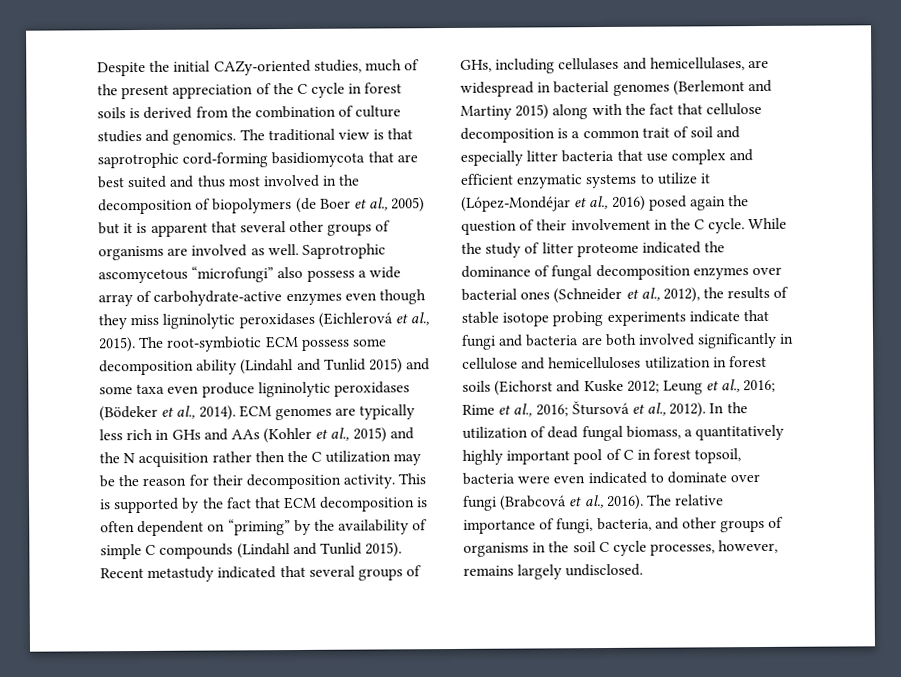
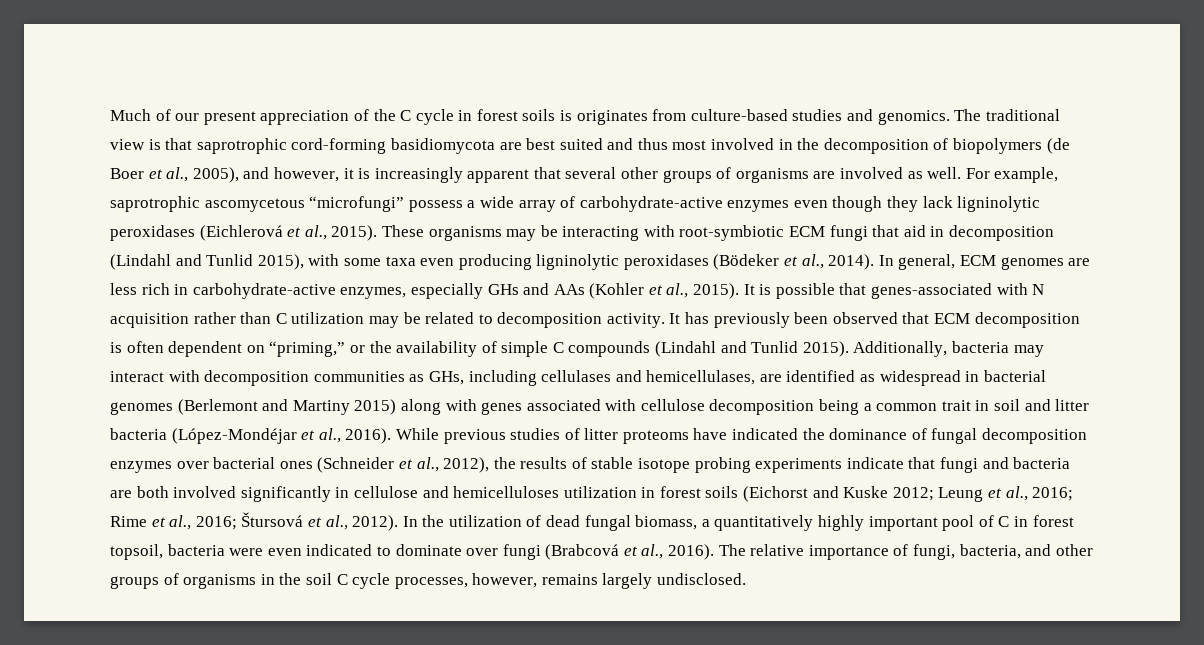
[97,59,421,77] [97,84,118,96] Despite the initial CAZy-oriented studies, much of the -> [110,109,200,121] Much of our
[143,105,402,119] derived from the combination of culture -> [576,109,788,125] originates from culture-based
[367,151,394,163] that -> (495, 146) none
[391,197,426,213] [98,222,120,235] 2005) but -> [192,167,339,183] 2005), and however,
(148, 228) none -> [374,167,463,183] increasingly
[301,243,386,259] Saprotrophic -> [965,167,1059,183] [110,196,200,212] For example, saprotrophic
[277,266,304,279] also -> (405, 204) none
[130,314,160,326] miss -> [922,196,953,208] lack
[138,335,387,352] [99,358,431,376] The root-symbiotic ECM possess some decomposition ability (Lindahl and Tunlid 2015) and -> [381,225,1055,241] [110,254,340,270] These organisms may be interacting with root-symbiotic ECM fungi that aid in decomposition (Lindahl and Tunlid 2015), with
[201,382,255,398] produce -> [458,254,532,270] producing
(236, 413) none -> [878,254,956,270] In general,
[359,404,416,420] typically -> (1091, 262) none
(170, 434) none -> [192,283,483,299] carbohydrate-active enzymes, especially
[352,427,414,443] [99,452,120,464] 2015) and the -> [693,283,1028,299] 2015). It is possible that genes-associated with
[254,450,308,463] then the -> [240,312,272,324] than
[118,473,427,490] [100,497,252,514] the reason for their decomposition activity. This is supported by the fact -> [425,312,898,328] related to decomposition activity. It has previously been observed
[227,519,311,536] “priming” by -> [269,341,365,357] “priming,” or
[100,565,423,582] Recent metastudy indicated that several groups of -> [853,341,1044,357] [110,370,425,386] Additionally, bacteria may interact with decomposition communities as
(769, 64) none -> [786,370,876,382] identified as
[624,103,704,115] the fact that -> [481,399,637,415] genes associated with
[557,128,569,139] is -> [819,399,860,415] being
[672,126,689,138] of -> [975,400,990,411] in
[460,150,523,166] especially -> (1051, 405) none
[616,149,754,165] [460,172,711,189] [461,195,750,212] [461,217,788,235] [461,242,639,258] that use complex and efficient enzymatic systems to utilize it (López-Mondéjar et al., 2016) posed again the question of their involvement in the C cycle. While the study of litter proteome -> [171,428,728,444] (López-Mondéjar et al., 2016). While previous studies of litter proteoms have

